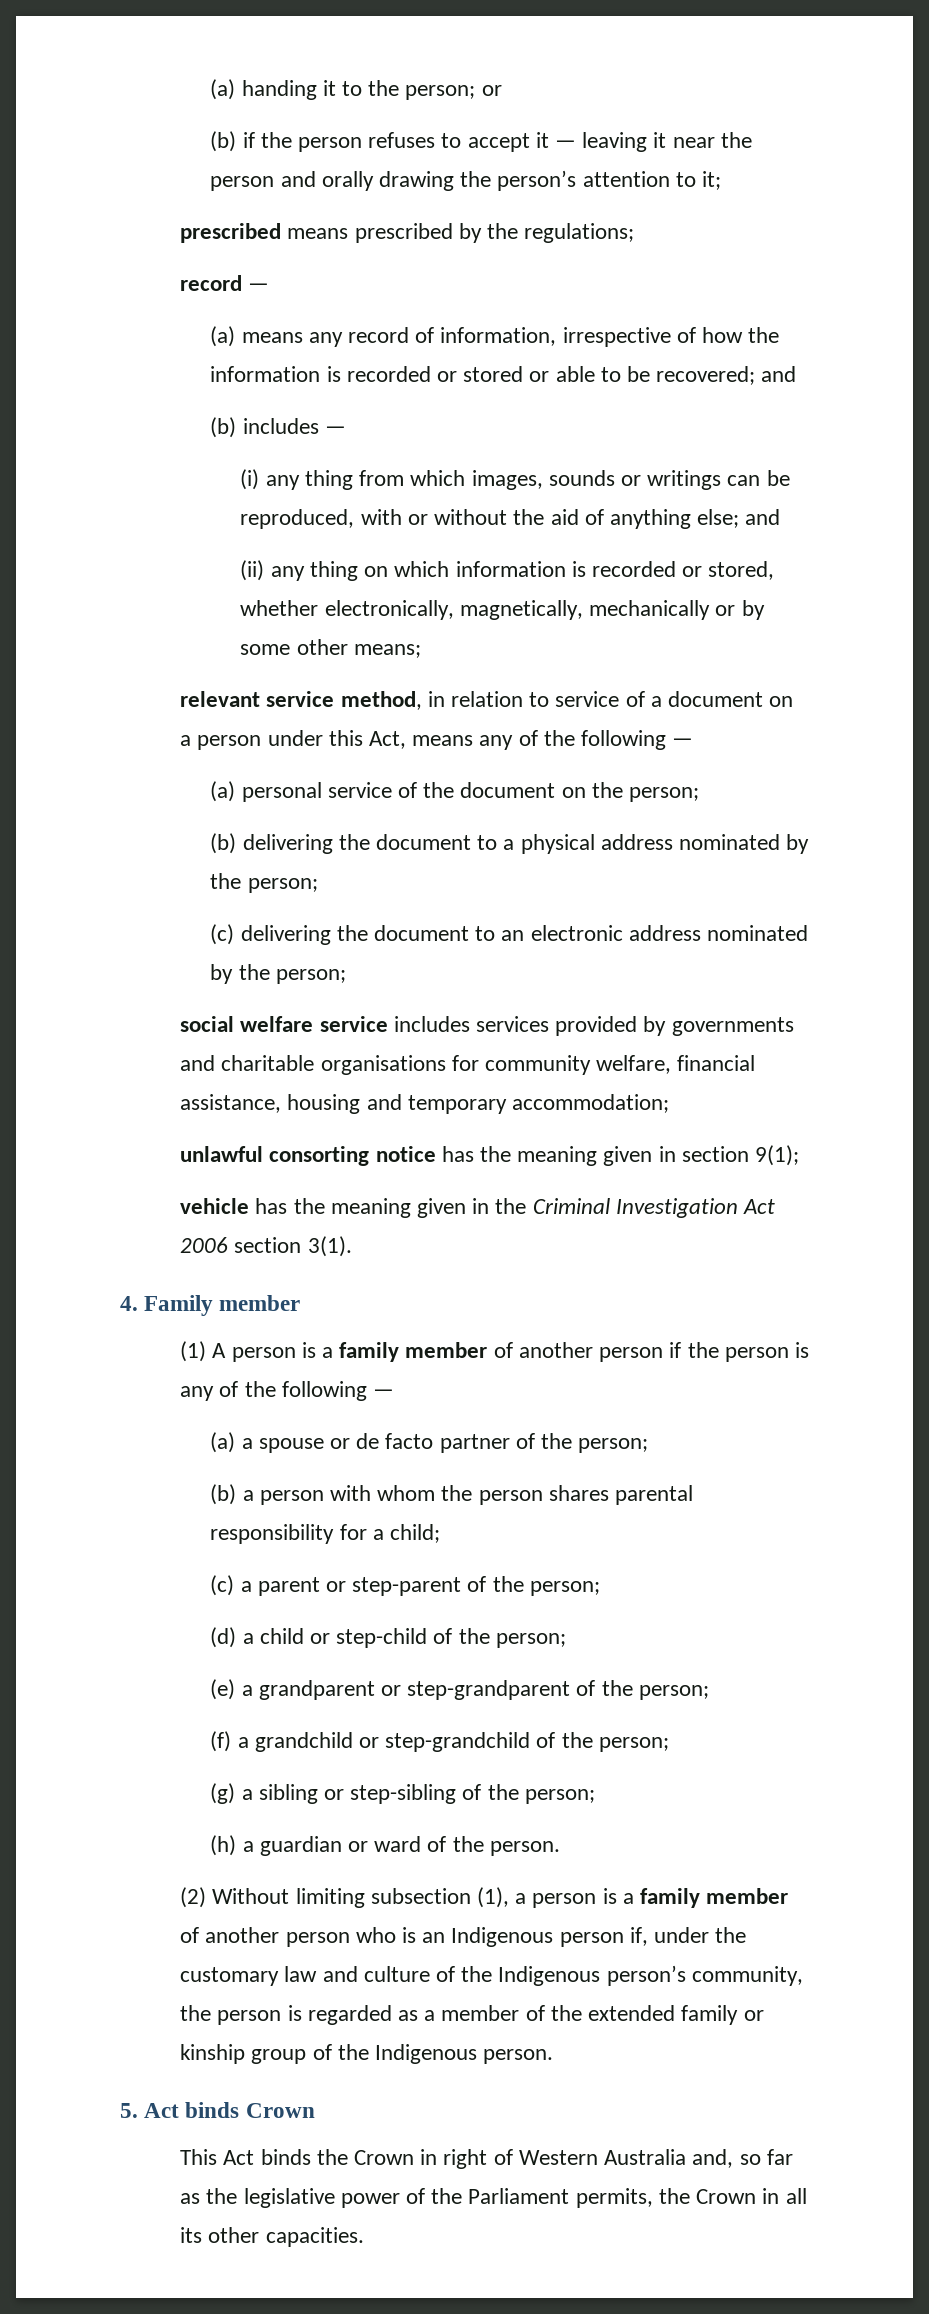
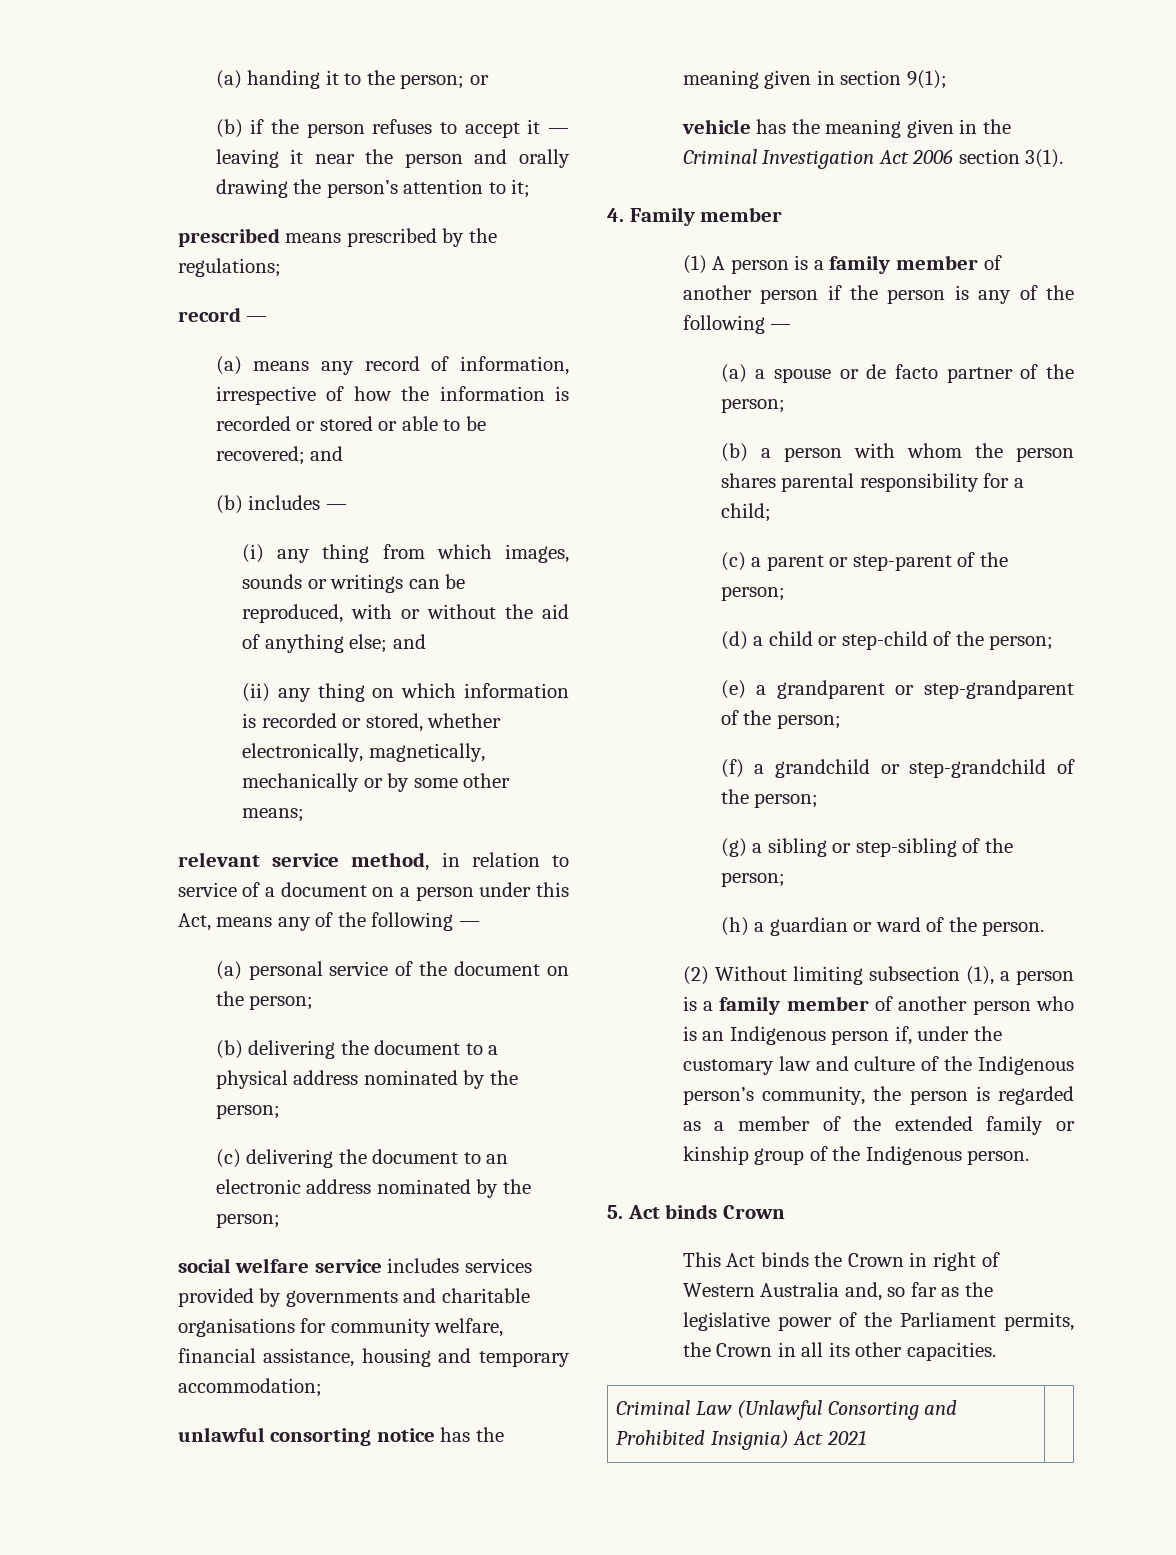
(364, 2237) none -> [615,1400,958,1420] [615,1430,866,1450] // Criminal Law (Unlawful Consorting and Prohibited Insignia) Act 2021 |

